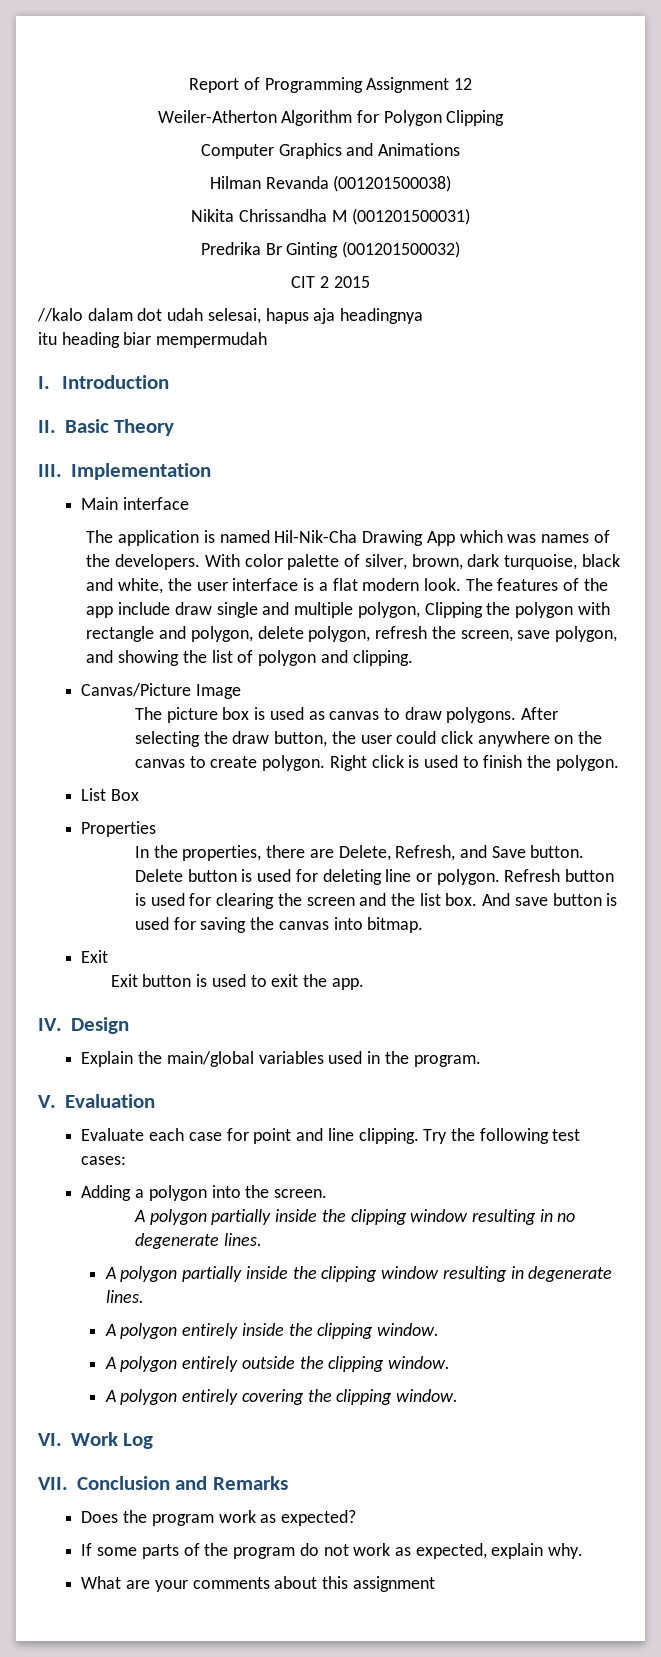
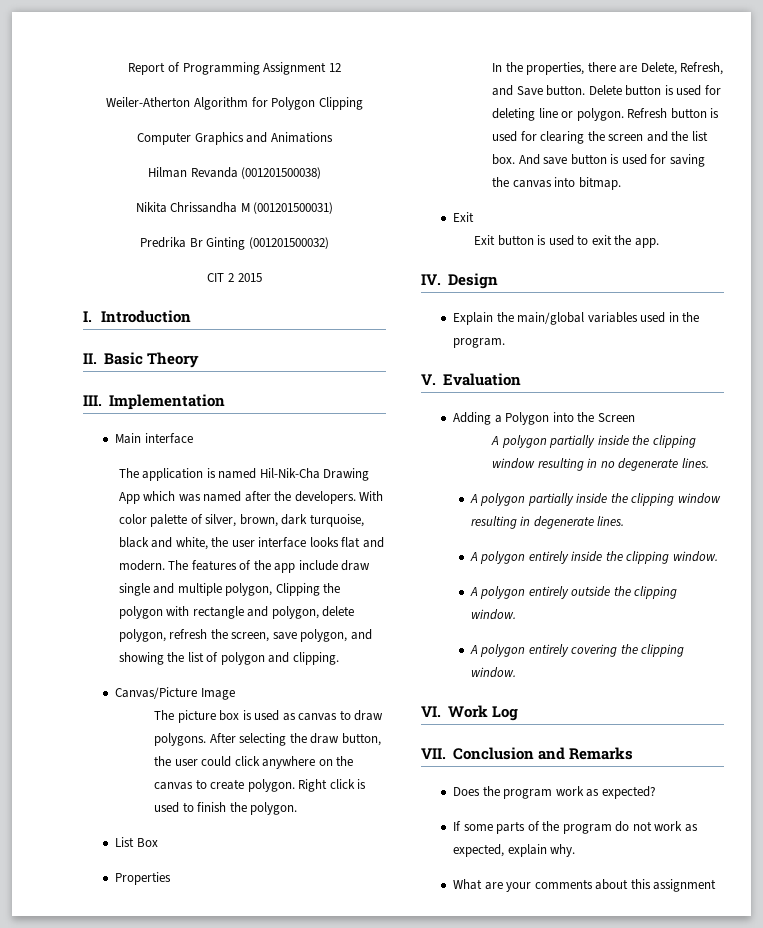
[37,308,424,324] [38,332,268,348] // //kalo dalam dot udah selesai, hapus aja headingnya // itu heading biar mempermudah -> (262, 277) none
[540,530,610,543] names of -> [203,491,271,502] named after
[303,578,461,591] is a flat modern look. -> [309,537,384,548] [118,560,165,571] looks flat and modern.
[81,1128,581,1144] [81,1156,127,1165] // Evaluate each case for point and line clipping. Try the following test cases: -> (521, 379) none
[148,1185,207,1201] polygon -> [505,412,550,425] Polygon
[274,1189,328,1198] screen. -> [597,413,635,422] Screen

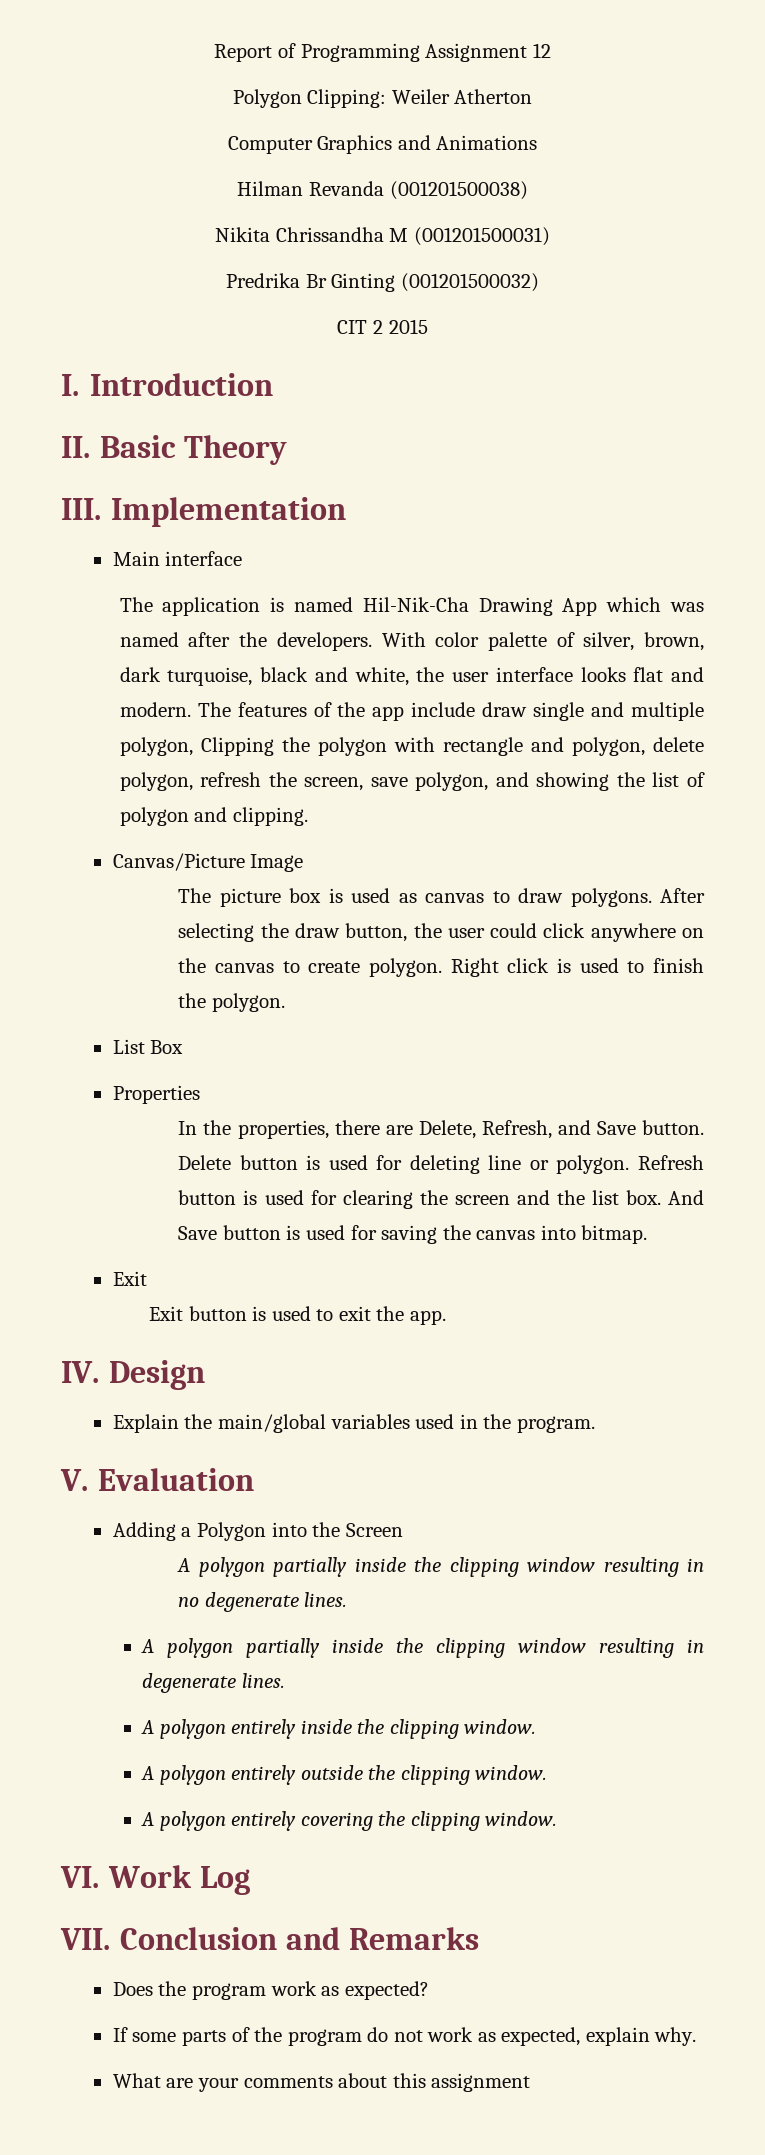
[106,97,363,110] Weiler-Atherton Algorithm for Polygon Clipping -> [232,89,533,108] Polygon Clipping: Weiler Atherton
[543,157,568,165] save -> [178,1226,218,1240] Save

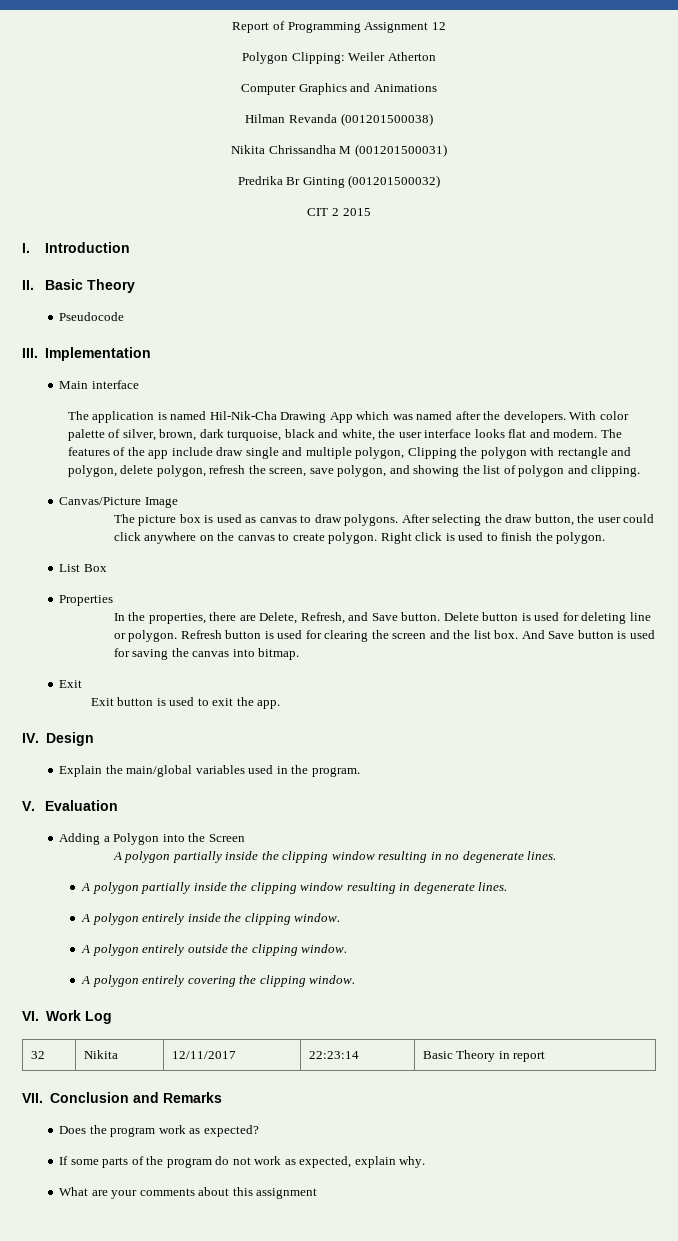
(287, 450) none -> [59,312,125,321] // Pseudocode
(250, 1880) none -> [30,1051,45,1059] [83,1050,118,1059] [171,1051,236,1059] [308,1051,359,1059] [422,1050,546,1062] // 32 | Nikita | 12/11/2017 | 22:23:14 | Basic Theory in report

